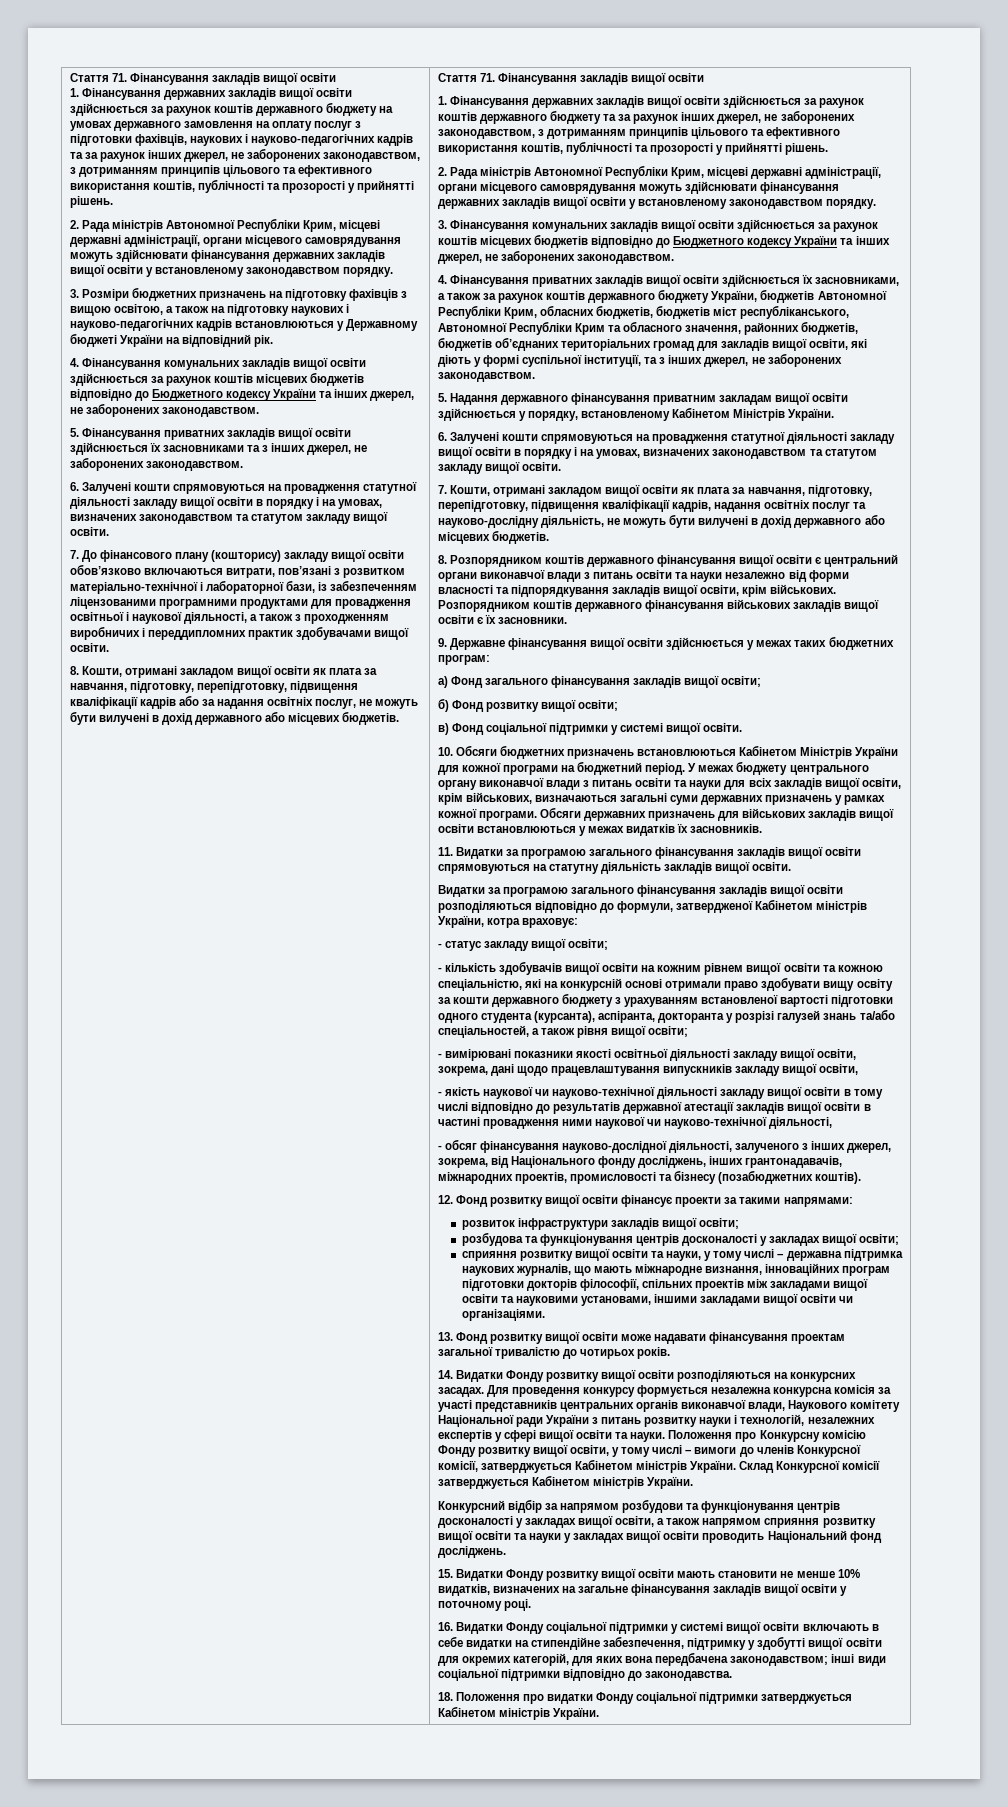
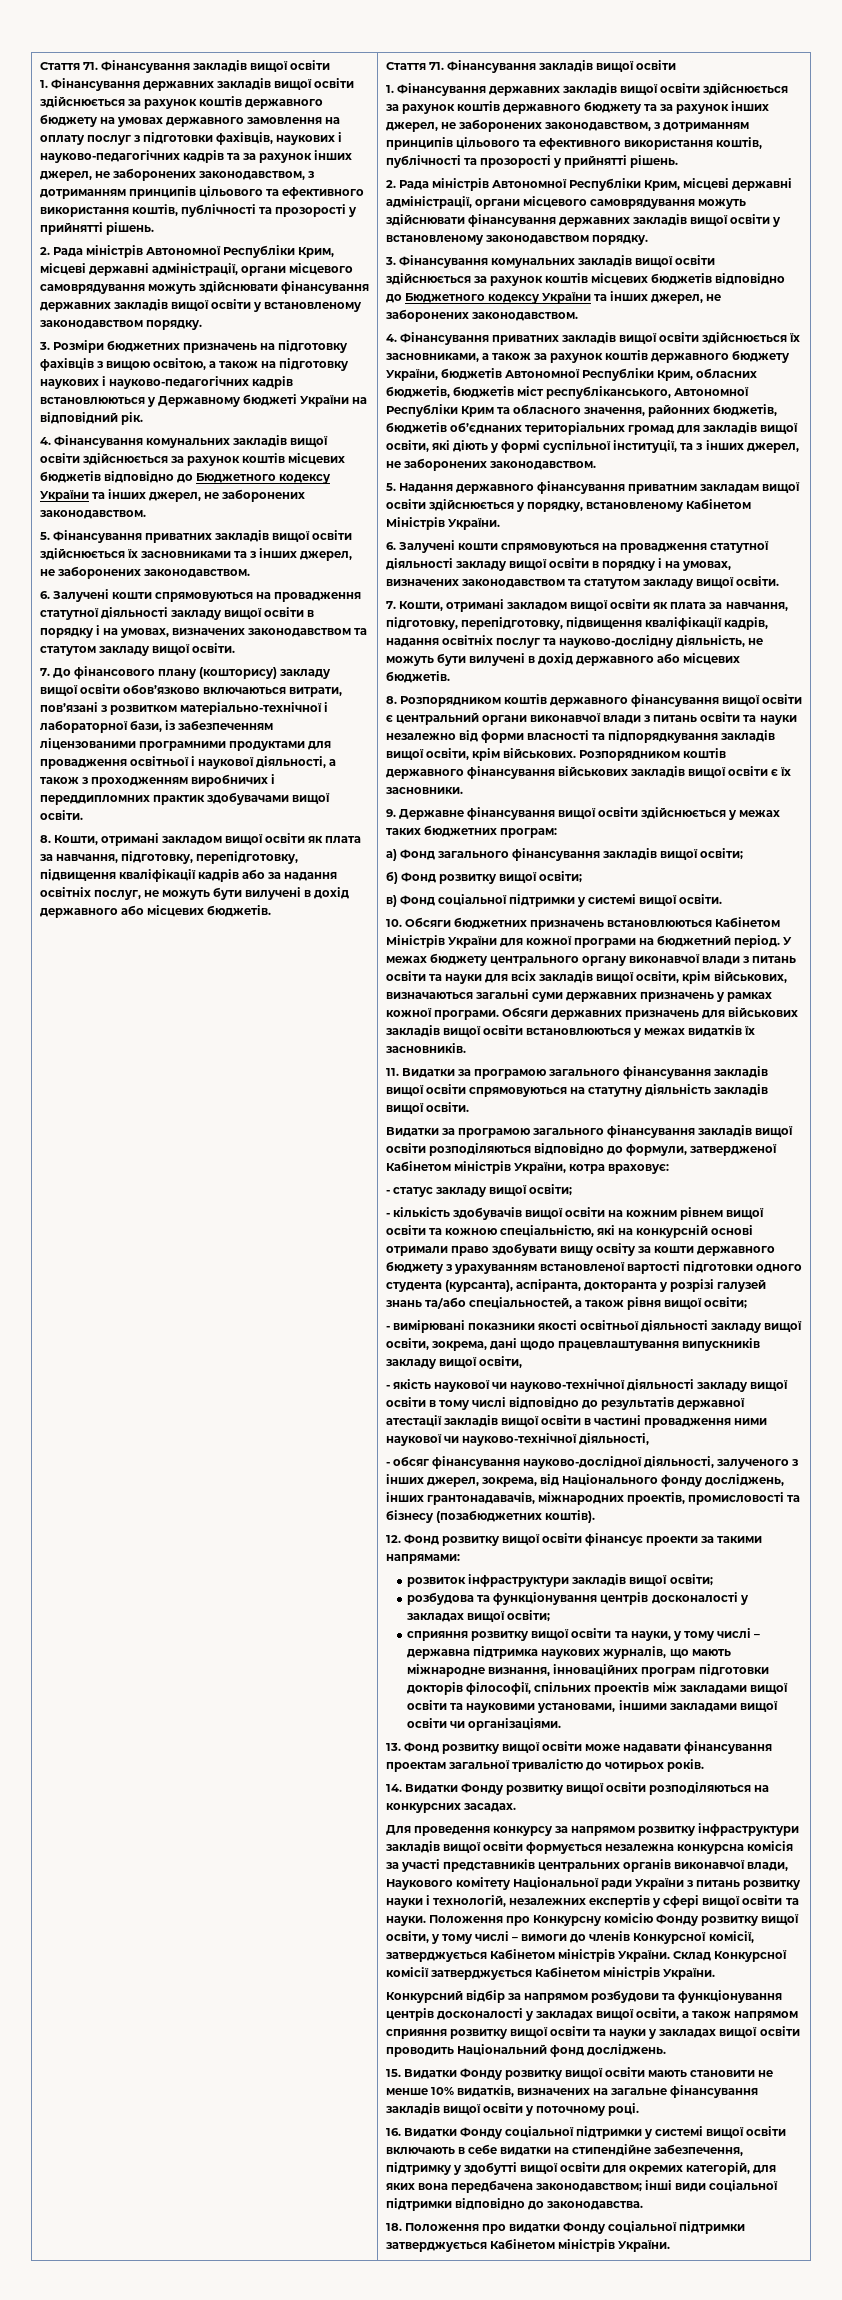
(484, 1392) none -> (516, 1807) //
(635, 1392) none -> [554,1823,800,1836] [385,1841,523,1853] за напрямом розвитку інфраструктури закладів вищої освіти

